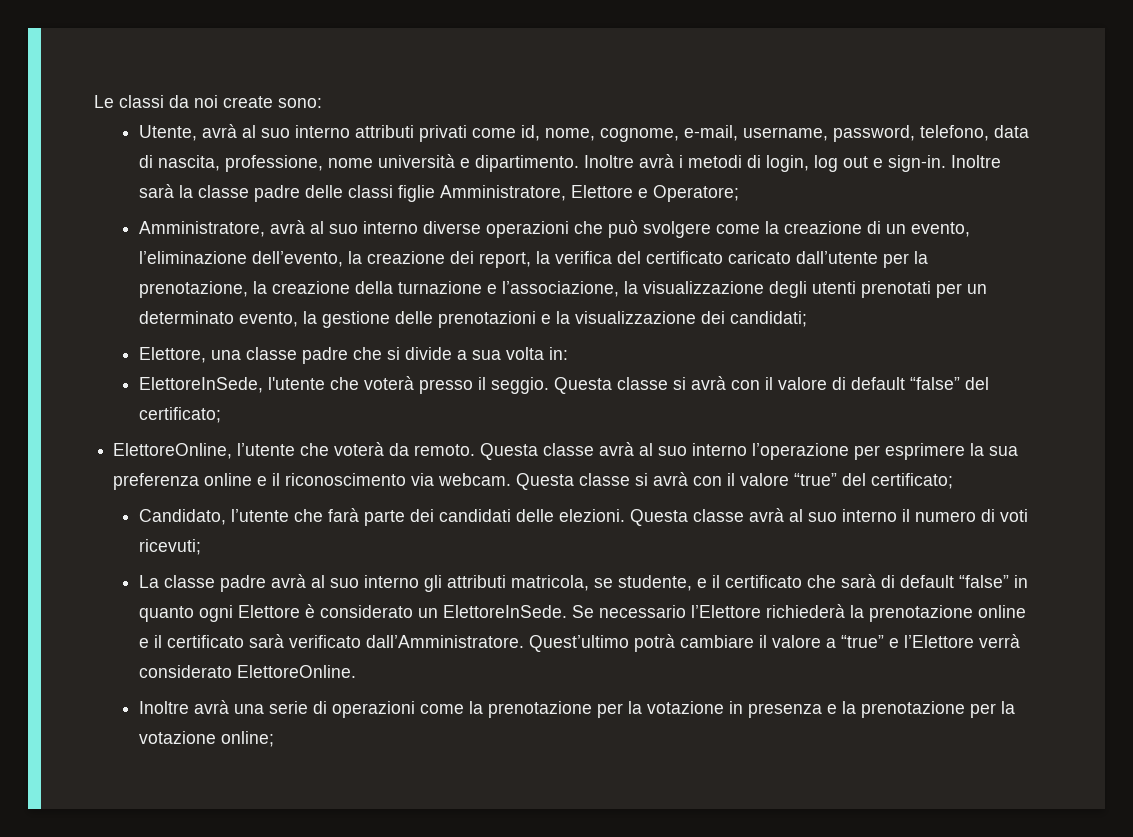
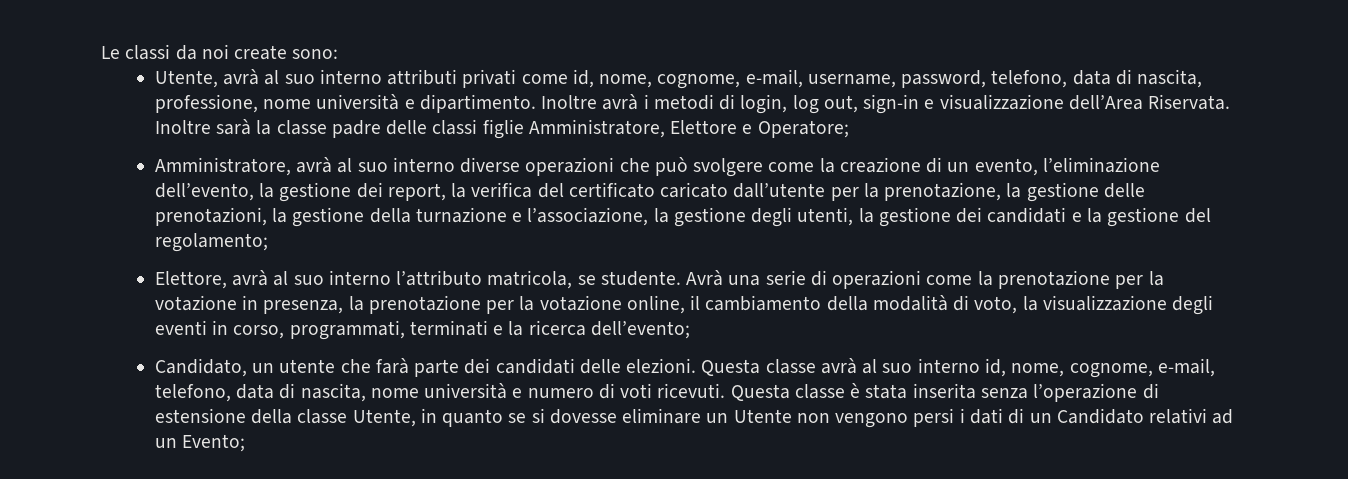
[842,155,946,172] out e sign-in. -> [823,94,1231,114] out, sign-in e visualizzazione dell’Area Riservata.
[366,251,445,264] creazione -> [279,182,352,202] gestione
[271,281,350,294] creazione -> [1026,182,1146,202] [154,207,365,227] gestione delle prenotazioni, la gestione
[642,281,987,298] [138,311,807,328] [138,347,568,364] [138,376,989,394] [138,407,221,423] [113,442,1019,460] [113,472,954,490] visualizzazione degli utenti prenotati per un determinato evento, la gestione delle prenotazioni e la visualizzazione dei candidati; // Elettore, una classe padre che si divide a sua volta in: // ElettoreInSede, l'utente che voterà presso il seggio. Questa classe si avrà con il valore di default “false” del certificato; // ElettoreOnline, l’utente che voterà da remoto. Questa classe avrà al suo interno l’operazione per esprimere la sua preferenza online e il riconoscimento via webcam. Questa classe si avrà con il valore “true” del certificato; -> [673,207,1211,227] [154,233,268,252] [154,270,1164,289] [154,295,1214,315] [154,320,690,340] gestione degli utenti, la gestione dei candidati e la gestione del regolamento; // Elettore, avrà al suo interno l’attributo matricola, se studente. Avrà una serie di operazioni come la prenotazione per la votazione in presenza, la prenotazione per la votazione online, il cambiamento della modalità di voto, la visualizzazione degli eventi in corso, programmati, terminati e la ricerca dell’evento;
[230,509,289,522] l’utente -> [252,359,336,373] un utente
[901,509,1028,522] [138,539,201,555] [138,574,1028,592] [138,604,1026,622] [138,634,1020,652] [138,665,356,678] [138,700,1015,718] [138,731,274,747] il numero di voti ricevuti; // La classe padre avrà al suo interno gli attributi matricola, se studente, e il certificato che sarà di default “false” in quanto ogni Elettore è considerato un ElettoreInSede. Se necessario l’Elettore richiederà la prenotazione online e il certificato sarà verificato dall’Amministratore. Quest’ultimo potrà cambiare il valore a “true” e l’Elettore verrà considerato ElettoreOnline. // Inoltre avrà una serie di operazioni come la prenotazione per la votazione in presenza e la prenotazione per la votazione online; -> [985,358,1215,378] [154,383,1159,402] [154,408,1234,428] [154,434,246,452] id, nome, cognome, e-mail, telefono, data di nascita, nome università e numero di voti ricevuti. Questa classe è stata inserita senza l’operazione di estensione della classe Utente, in quanto se si dovesse eliminare un Utente non vengono persi i dati di un Candidato relativi ad un Evento;

